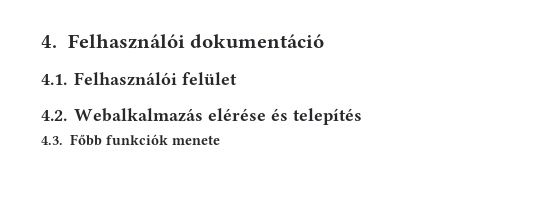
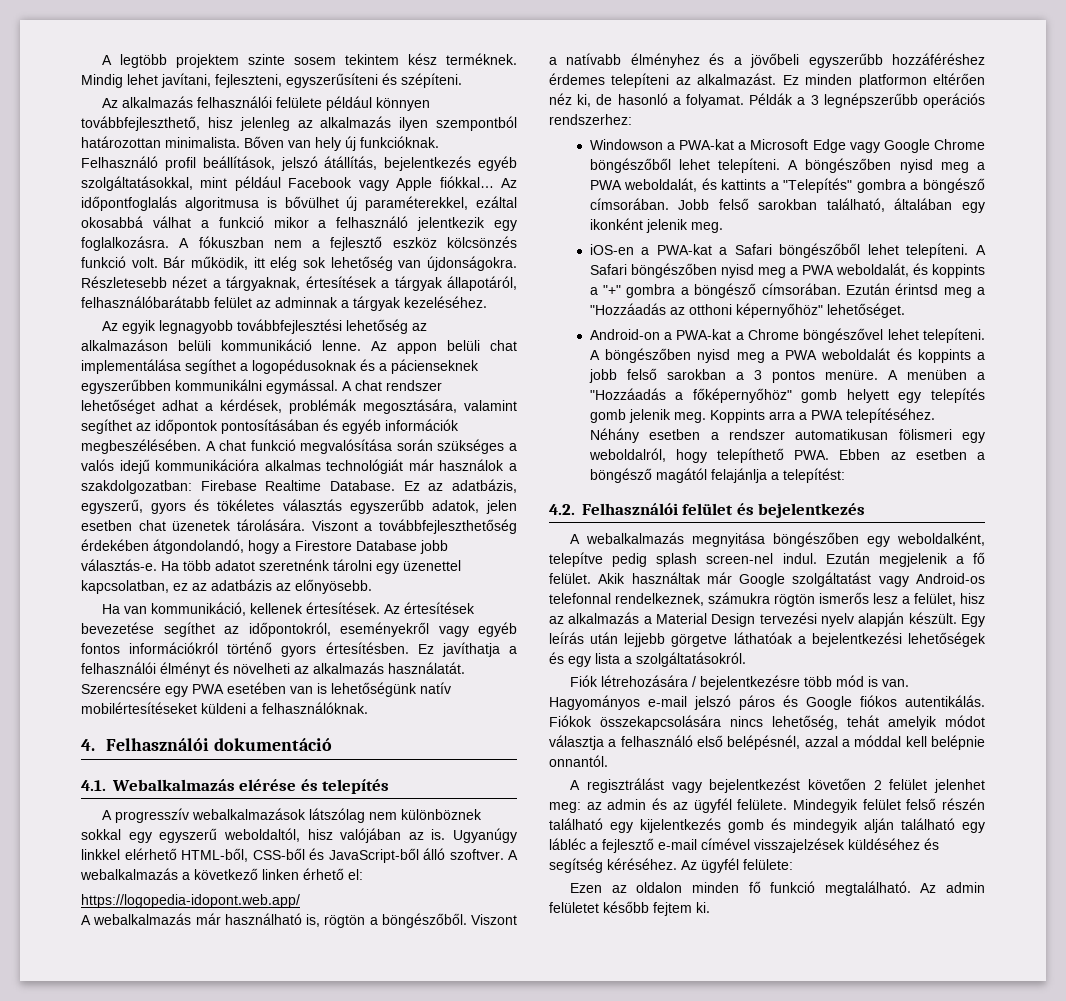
(41, 41) none -> [102,53,517,68] [81,73,462,88] [102,96,431,111] [81,116,517,131] [81,136,439,151] [81,156,517,171] [81,176,517,191] [81,196,517,211] [81,216,517,231] [81,236,517,251] [81,256,517,271] [81,276,517,291] [81,296,487,311] [102,319,428,334] [81,339,517,354] [81,359,479,374] [81,379,442,394] [81,399,517,414] [81,419,459,434] [81,439,517,454] [81,459,517,474] [81,479,517,494] [81,499,517,514] [81,519,517,534] [81,539,448,554] [81,559,461,574] [81,579,372,594] [102,602,476,616] [81,622,517,637] [81,642,517,657] [81,662,465,677] [81,682,451,697] [81,702,368,714] A legtöbb projektem szinte sosem tekintem kész terméknek. Mindig lehet javítani, fejleszteni, egyszerűsíteni és szépíteni. // Az alkalmazás felhasználói felülete például könnyen továbbfejleszthető, hisz jelenleg az alkalmazás ilyen szempontból határozottan minimalista. Bőven van hely új funkcióknak. Felhasználó profil beállítások, jelszó átállítás, bejelentkezés egyéb szolgáltatásokkal, mint például Facebook vagy Apple fiókkal… Az időpontfoglalás algoritmusa is bővülhet új paraméterekkel, ezáltal okosabbá válhat a funkció mikor a felhasználó jelentkezik egy foglalkozásra. A fókuszban nem a fejlesztő eszköz kölcsönzés funkció volt. Bár működik, itt elég sok lehetőség van újdonságokra. Részletesebb nézet a tárgyaknak, értesítések a tárgyak állapotáról, felhasználóbarátabb felület az adminnak a tárgyak kezeléséhez. // Az egyik legnagyobb továbbfejlesztési lehetőség az alkalmazáson belüli kommunikáció lenne. Az appon belüli chat implementálása segíthet a logopédusoknak és a pácienseknek egyszerűbben kommunikálni egymással. A chat rendszer lehetőséget adhat a kérdések, problémák megosztására, valamint segíthet az időpontok pontosításában és egyéb információk megbeszélésében. A chat funkció megvalósítása során szükséges a valós idejű kommunikációra alkalmas technológiát már használok a szakdolgozatban: Firebase Realtime Database. Ez az adatbázis, egyszerű, gyors és tökéletes választás egyszerűbb adatok, jelen esetben chat üzenetek tárolására. Viszont a továbbfejleszthetőség érdekében átgondolandó, hogy a Firestore Database jobb választás-e. Ha több adatot szeretnénk tárolni egy üzenettel kapcsolatban, ez az adatbázis az előnyösebb. // Ha van kommunikáció, kellenek értesítések. Az értesítések bevezetése segíthet az időpontokról, eseményekről vagy egyéb fontos információkról történő gyors értesítésben. Ez javíthatja a felhasználói élményt és növelheti az alkalmazás használatát. Szerencsére egy PWA esetében van is lehetőségünk natív mobilértesítéseket küldeni a felhasználóknak. //
[74,72,238,86] [41,110,67,121] Felhasználói felület // 4.2. -> (106, 785) none
[41,134,221,146] 4.3. Főbb funkciók menete -> [102,808,483,823] [81,828,517,843] [81,848,518,863] [80,868,363,880] [81,894,300,908] [81,913,517,928] [549,53,985,68] [549,73,985,88] [549,93,985,108] [549,114,632,125] [589,139,985,153] [589,158,985,173] [589,178,985,193] [589,198,985,213] [589,218,723,233] [589,243,986,258] [589,263,985,278] [589,283,985,298] [589,303,905,318] [589,328,985,343] [589,348,985,363] [588,368,985,383] [589,388,985,403] [589,408,935,423] [589,428,985,443] [588,448,985,463] [589,468,845,483] [549,503,866,518] [570,532,985,547] [549,552,985,567] [549,572,985,587] [549,592,985,607] [549,612,985,627] [549,632,986,647] [549,652,746,667] [570,675,910,690] [549,695,985,710] [549,715,985,730] [549,735,985,750] [549,755,608,767] [570,778,985,793] [549,798,985,813] [549,818,985,833] [549,838,939,853] [549,858,793,873] [570,881,985,896] [549,901,710,916] A progresszív webalkalmazások látszólag nem különböznek sokkal egy egyszerű weboldaltól, hisz valójában az is. Ugyanúgy linkkel elérhető HTML-ből, CSS-ből és JavaScript-ből álló szoftver. A webalkalmazás a következő linken érhető el: // https://logopedia-idopont.web.app/ // A webalkalmazás már használható is, rögtön a böngészőből. Viszont a natívabb élményhez és a jövőbeli egyszerűbb hozzáféréshez érdemes telepíteni az alkalmazást. Ez minden platformon eltérően néz ki, de hasonló a folyamat. Példák a 3 legnépszerűbb operációs rendszerhez: // Windowson a PWA-kat a Microsoft Edge vagy Google Chrome böngészőből lehet telepíteni. A böngészőben nyisd meg a PWA weboldalát, és kattints a "Telepítés" gombra a böngésző címsorában. Jobb felső sarokban található, általában egy ikonként jelenik meg. // iOS-en a PWA-kat a Safari böngészőből lehet telepíteni. A Safari böngészőben nyisd meg a PWA weboldalát, és koppints a "+" gombra a böngésző címsorában. Ezután érintsd meg a "Hozzáadás az otthoni képernyőhöz" lehetőséget. // Android-on a PWA-kat a Chrome böngészővel lehet telepíteni. A böngészőben nyisd meg a PWA weboldalát és koppints a jobb felső sarokban a 3 pontos menüre. A menüben a "Hozzáadás a főképernyőhöz" gomb helyett egy telepítés gomb jelenik meg. Koppints arra a PWA telepítéséhez. Néhány esetben a rendszer automatikusan fölismeri egy weboldalról, hogy telepíthető PWA. Ebben az esetben a böngésző magától felajánlja a telepítést: // 4.2. Felhasználói felület és bejelentkezés // A webalkalmazás megnyitása böngészőben egy weboldalként, telepítve pedig splash screen-nel indul. Ezután megjelenik a fő felület. Akik használtak már Google szolgáltatást vagy Android-os telefonnal rendelkeznek, számukra rögtön ismerős lesz a felület, hisz az alkalmazás a Material Design tervezési nyelv alapján készült. Egy leírás után lejjebb görgetve láthatóak a bejelentkezési lehetőségek és egy lista a szolgáltatásokról. // Fiók létrehozására / bejelentkezésre több mód is van. Hagyományos e-mail jelszó páros és Google fiókos autentikálás. Fiókok összekapcsolására nincs lehetőség, tehát amelyik módot választja a felhasználó első belépésnél, azzal a móddal kell belépnie onnantól. // A regisztrálást vagy bejelentkezést követően 2 felület jelenhet meg: az admin és az ügyfél felülete. Mindegyik felület felső részén található egy kijelentkezés gomb és mindegyik alján található egy lábléc a fejlesztő e-mail címével visszajelzések küldéséhez és segítség kéréséhez. Az ügyfél felülete: // Ezen az oldalon minden fő funkció megtalálható. Az admin felületet később fejtem ki.

